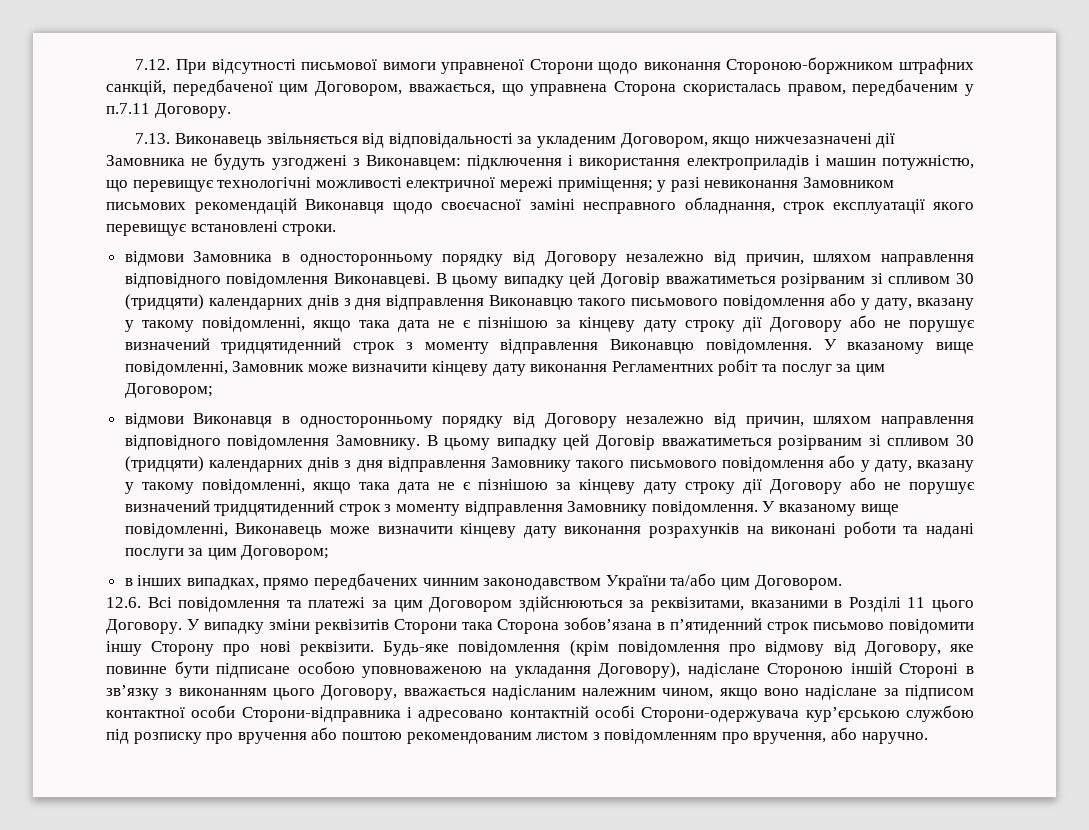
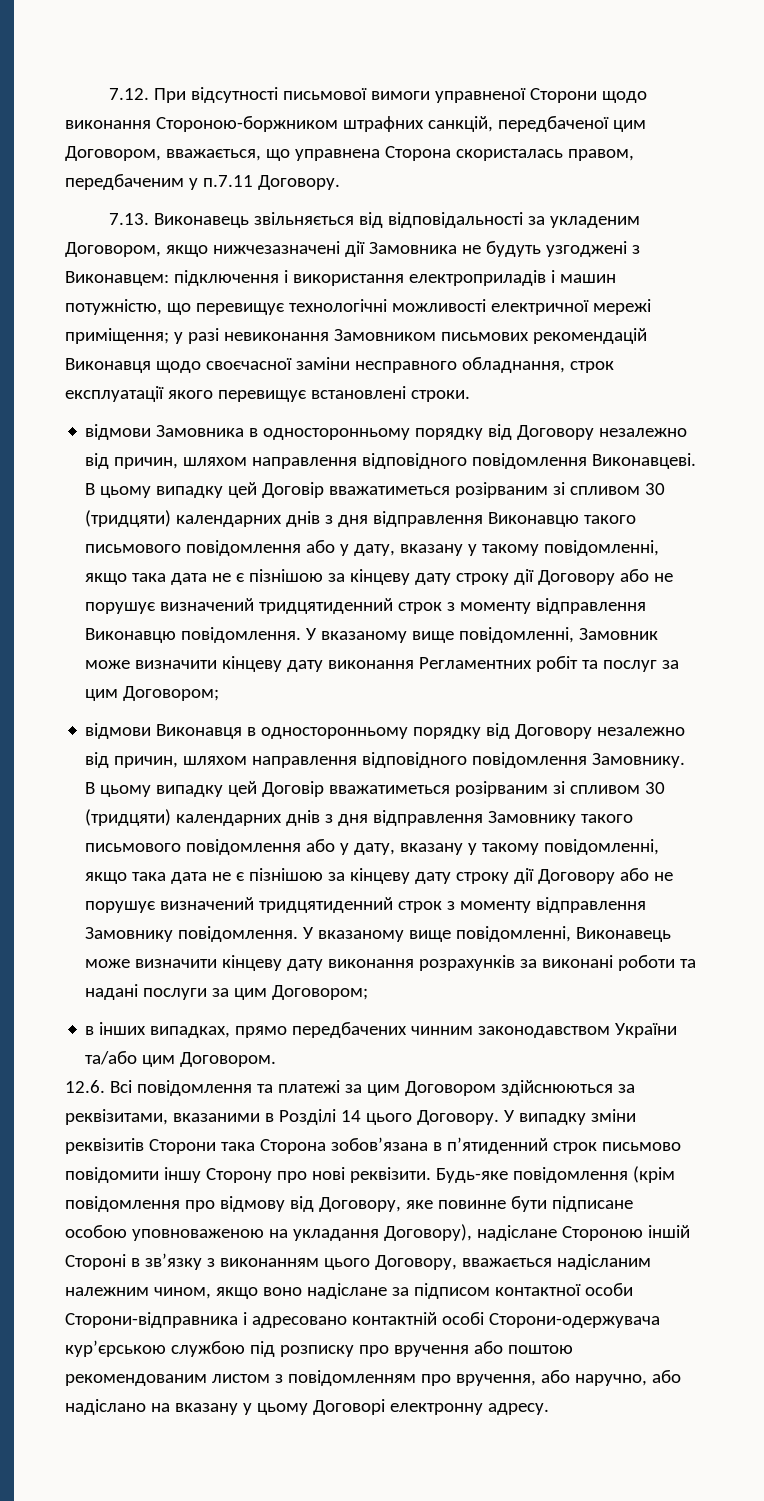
[529,199,575,210] заміні -> [295,357,350,370] заміни
[746,526,764,534] на -> [520,959,538,968] за
[907,597,926,608] 11 -> [340,1110,361,1122] 14
[861,732,928,744] наручно. -> [574,1370,681,1386] [65,1399,549,1415] наручно, або надіслано на вказану у цьому Договорі електронну адресу.

